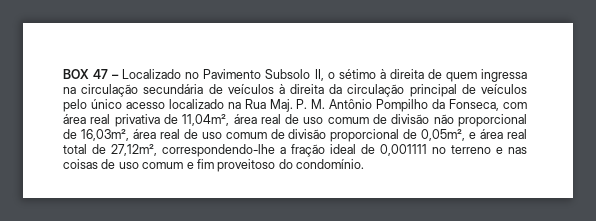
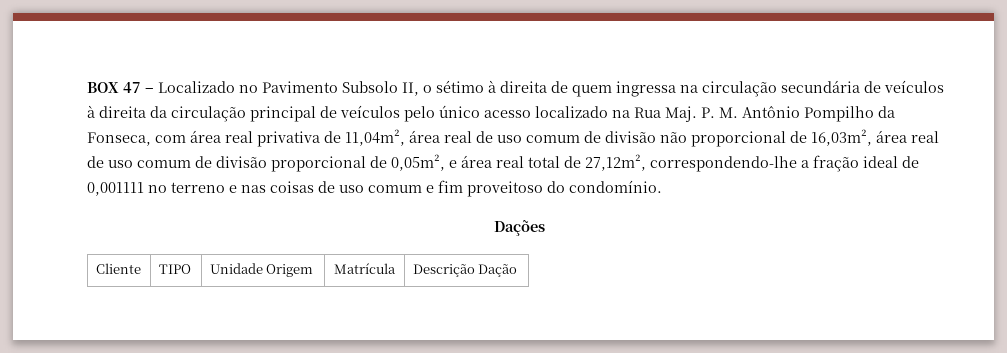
(364, 164) none -> [493,220,545,236] [95,263,141,274] [158,264,191,274] [209,263,314,277] [334,263,396,274] [412,264,518,277] // Dações // Cliente | TIPO | Unidade Origem | Matrícula | Descrição Dação

